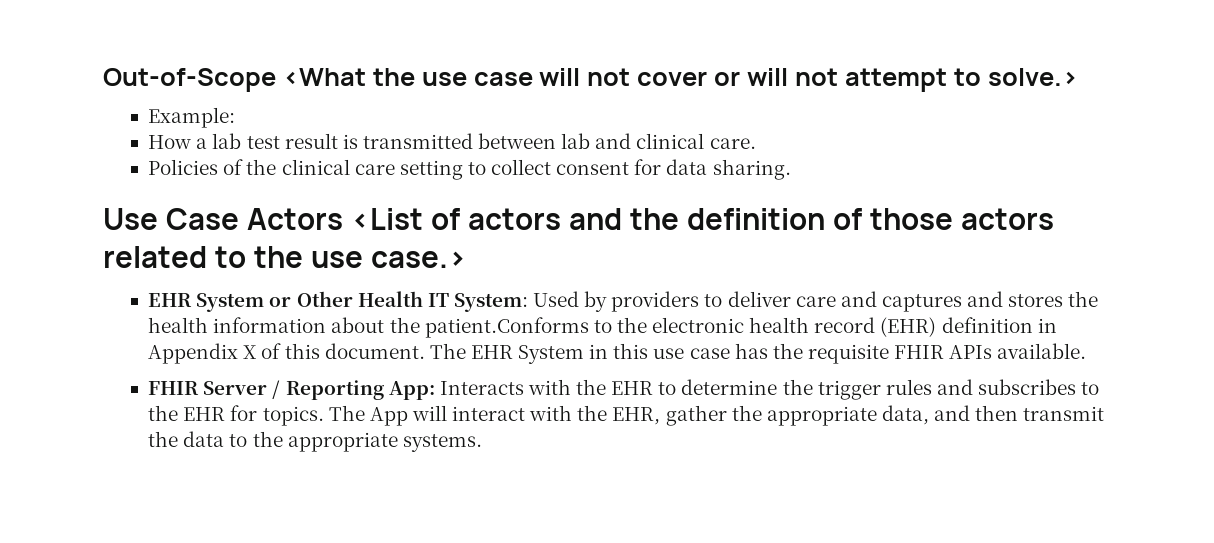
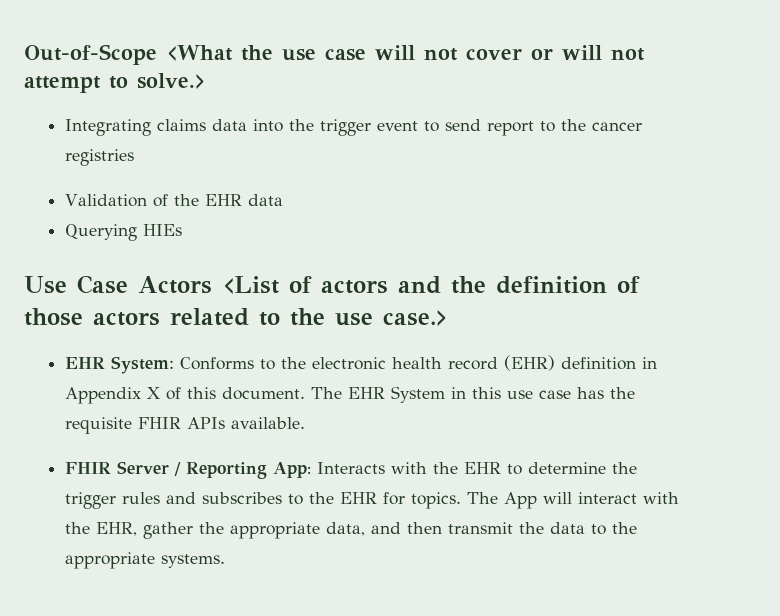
[148,107,236,128] [148,133,756,149] [148,159,791,180] Example: // How a lab test result is transmitted between lab and clinical care. // Policies of the clinical care setting to collect consent for data sharing. -> [64,119,642,136] [64,149,134,166] [64,194,283,207] [64,224,182,241] Integrating claims data into the trigger event to send report to the cancer registries // Validation of the EHR data // Querying HIEs
[196,291,1099,312] [148,317,589,338] System or Other Health IT System: Used by providers to deliver care and captures and stores the health information about the patient.Conforms -> [110,356,254,374] System: Conforms

